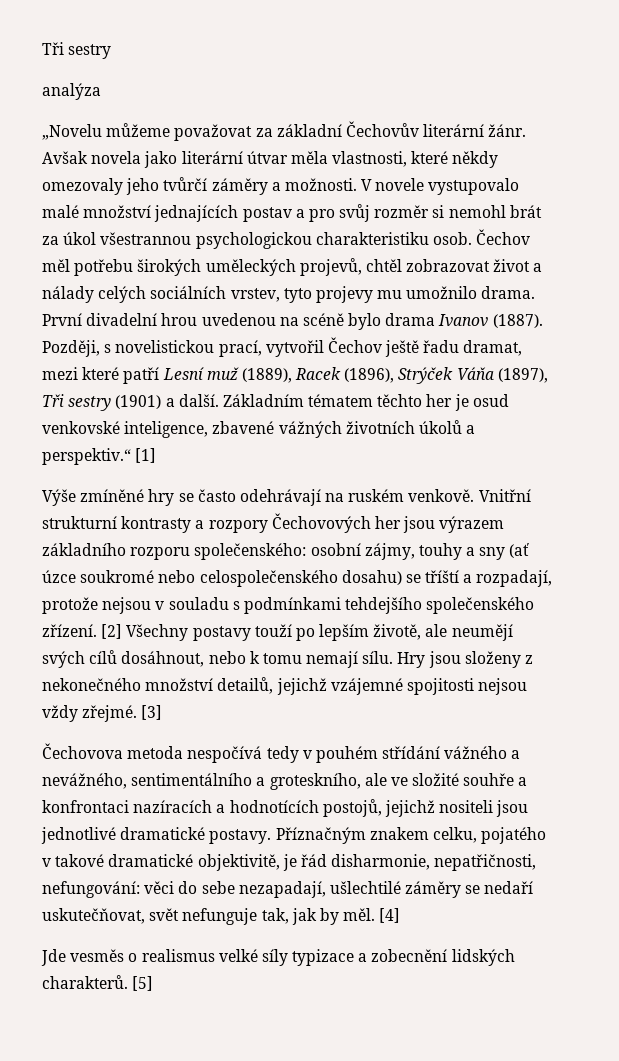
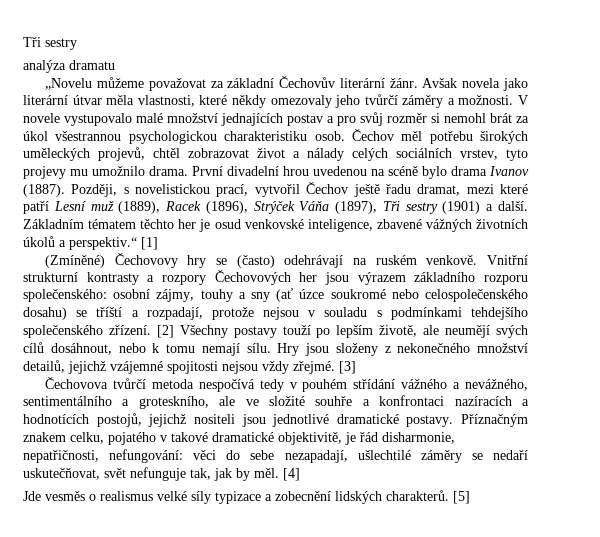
(101, 91) none -> [69,60,115,70] dramatu
[42,489,145,506] Výše zmíněné -> [45,253,178,268] (Zmíněné) Čechovovy
[197,489,236,502] často -> [236,255,275,268] (často)
(123, 751) none -> [113,378,147,389] tvůrčí

